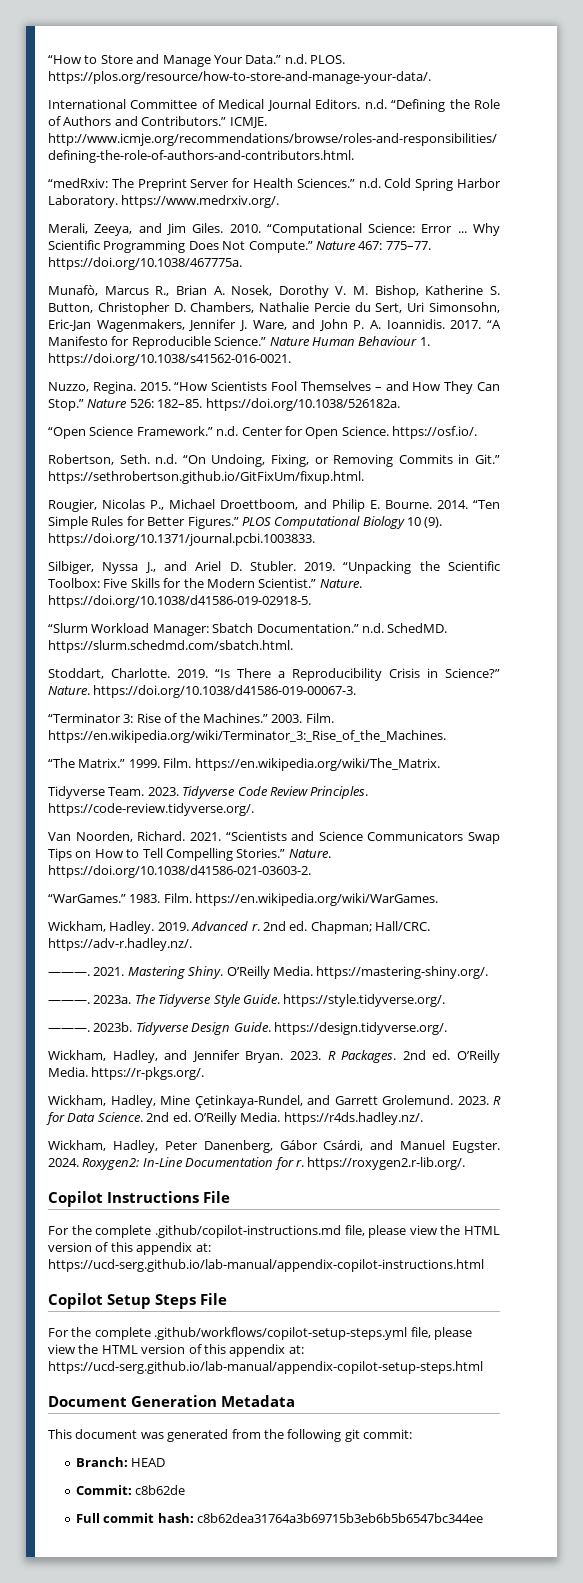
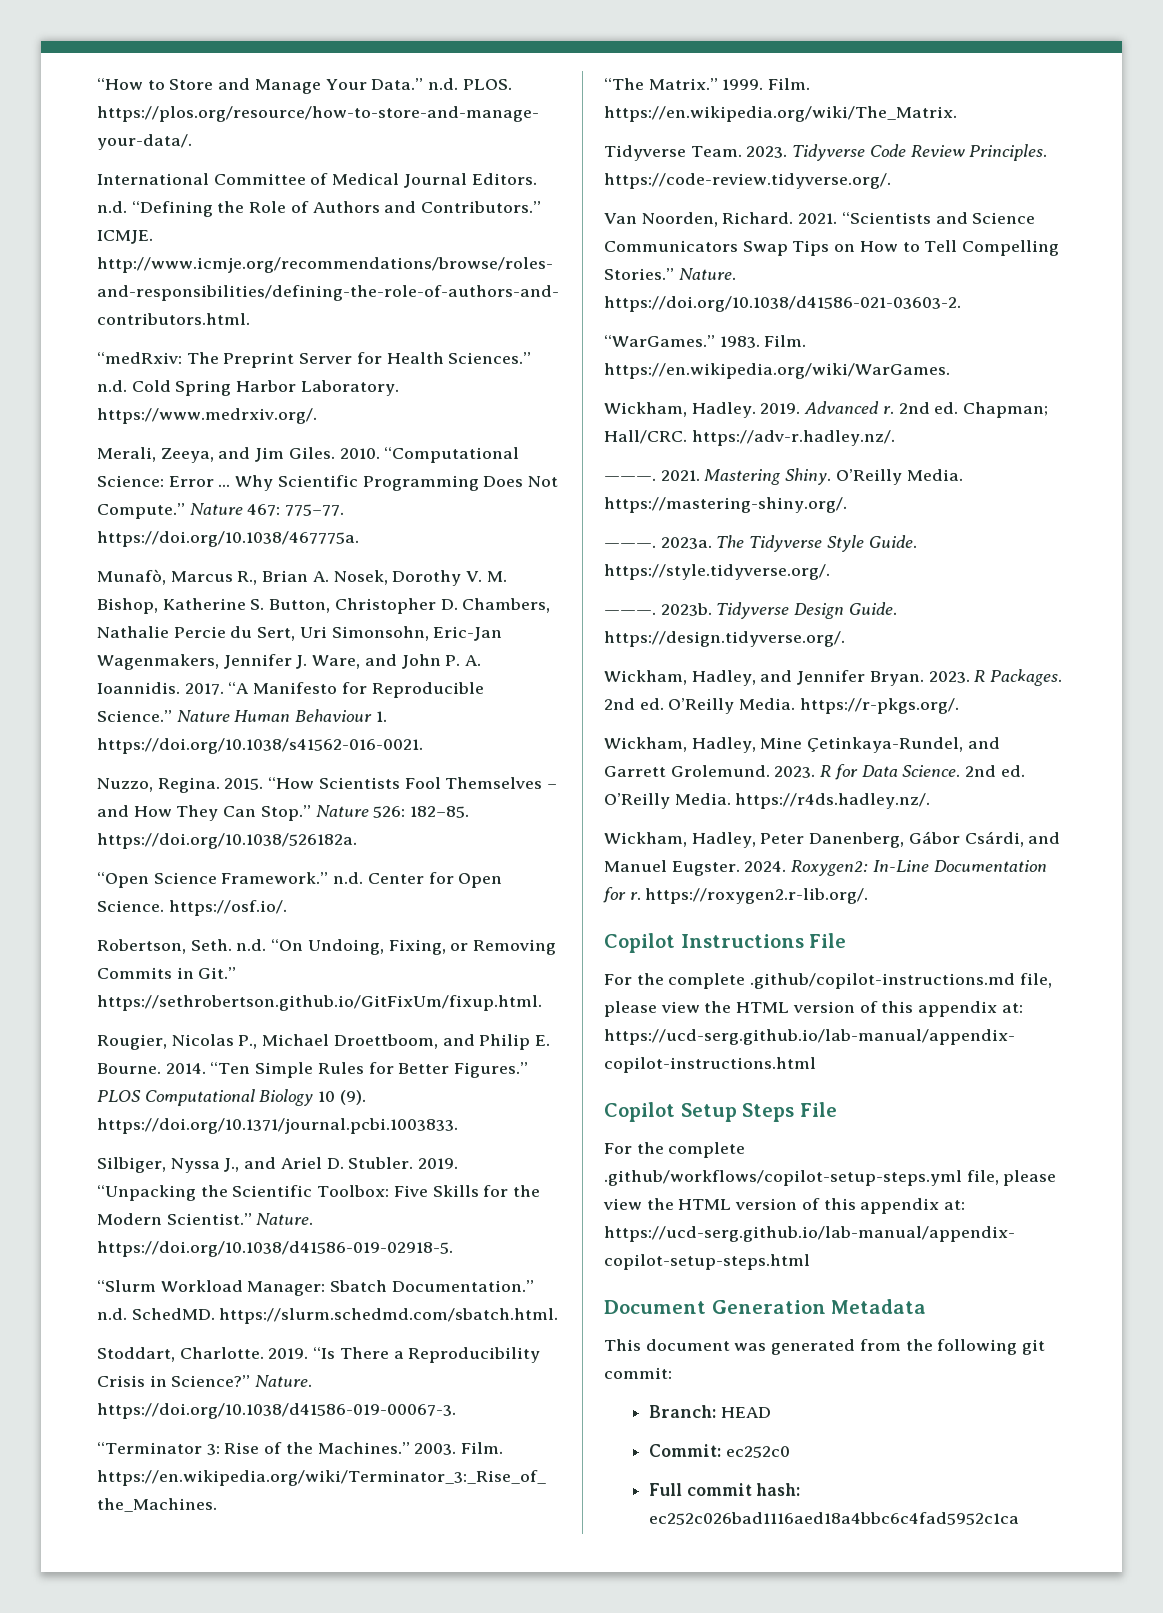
[135,1485,186,1495] c8b62de -> [725,1446,790,1458] ec252c0
[196,1513,483,1523] c8b62dea31764a3b69715b3eb6b5b6547bc344ee -> [648,1512,1019,1525] ec252c026bad1116aed18a4bbc6c4fad5952c1ca

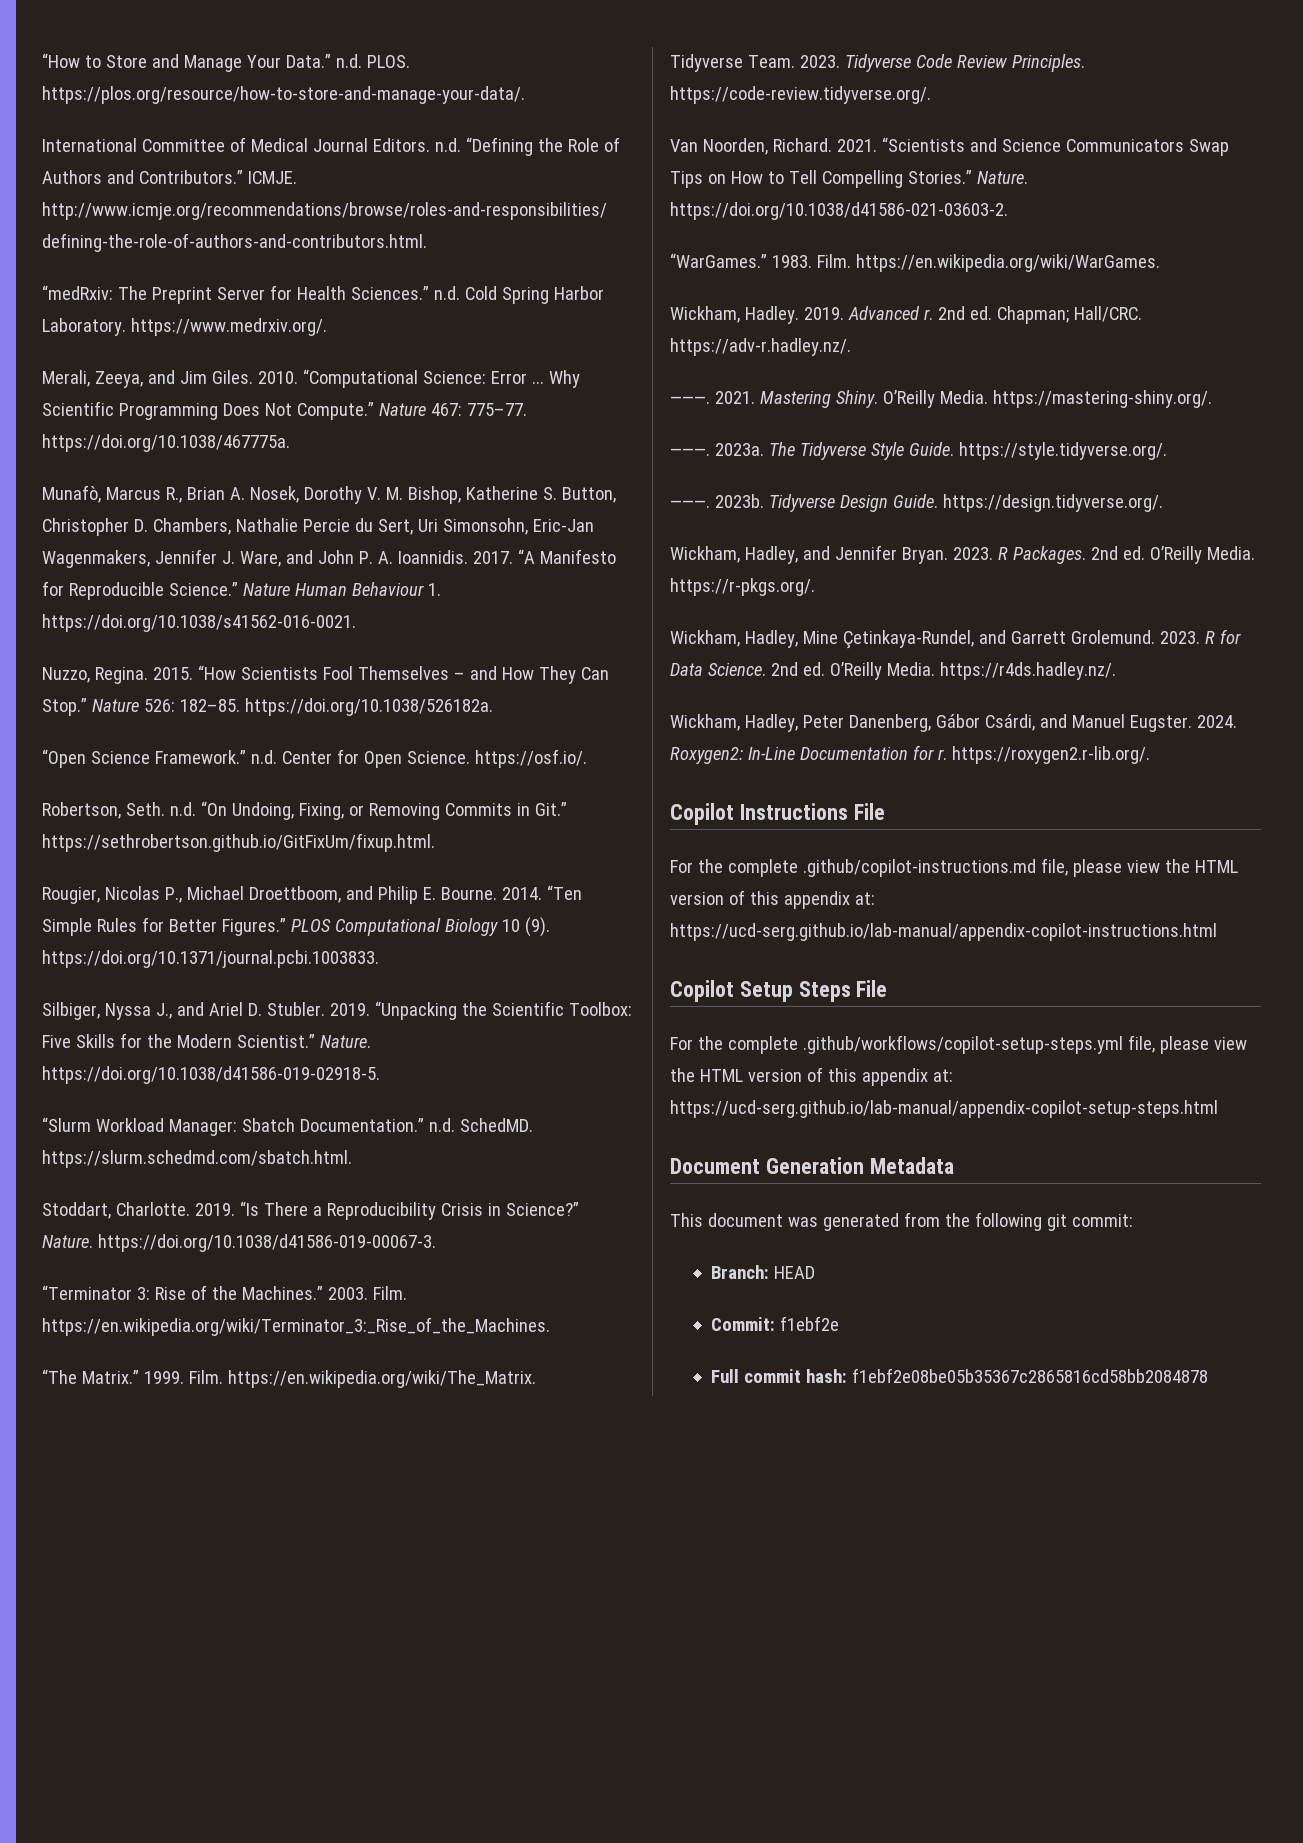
[725,1446,790,1458] ec252c0 -> [779,1316,839,1331] f1ebf2e
[648,1512,1019,1525] ec252c026bad1116aed18a4bbc6c4fad5952c1ca -> [851,1368,1208,1383] f1ebf2e08be05b35367c2865816cd58bb2084878

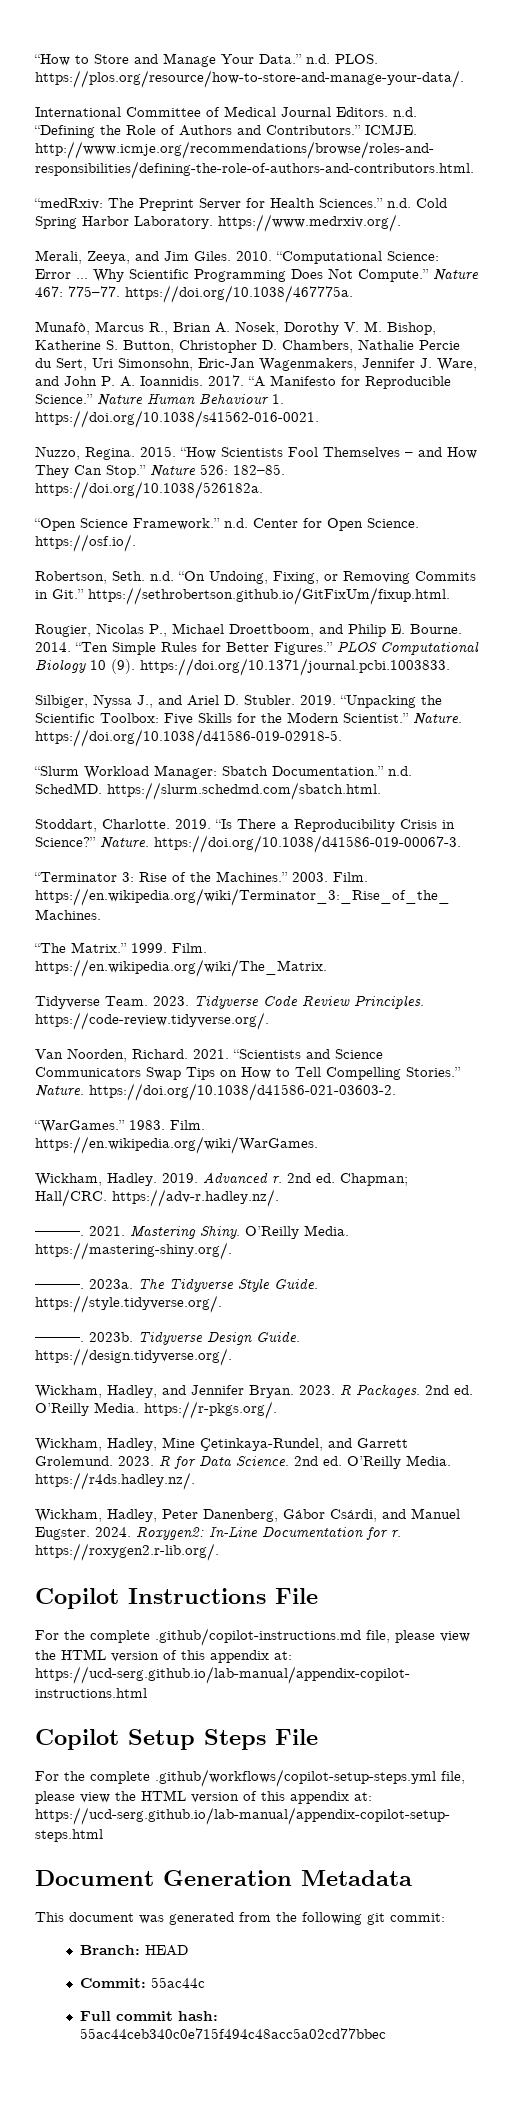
[779,1316,839,1331] f1ebf2e -> [150,1977,205,1988] 55ac44c
[851,1368,1208,1383] f1ebf2e08be05b35367c2865816cd58bb2084878 -> [79,2028,386,2039] 55ac44ceb340c0e715f494c48acc5a02cd77bbec

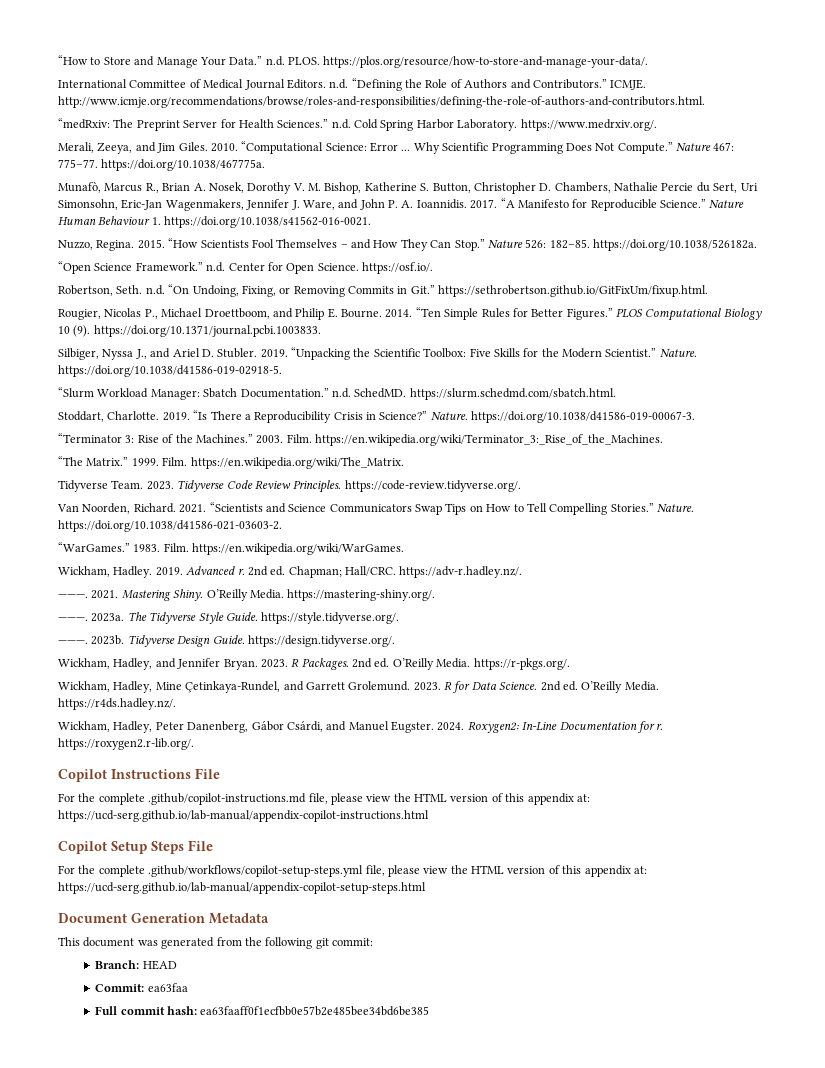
[150,1977,205,1988] 55ac44c -> [147,983,188,992] ea63faa
[79,2028,386,2039] 55ac44ceb340c0e715f494c48acc5a02cd77bbec -> [200,1006,430,1016] ea63faaff0f1ecfbb0e57b2e485bee34bd6be385

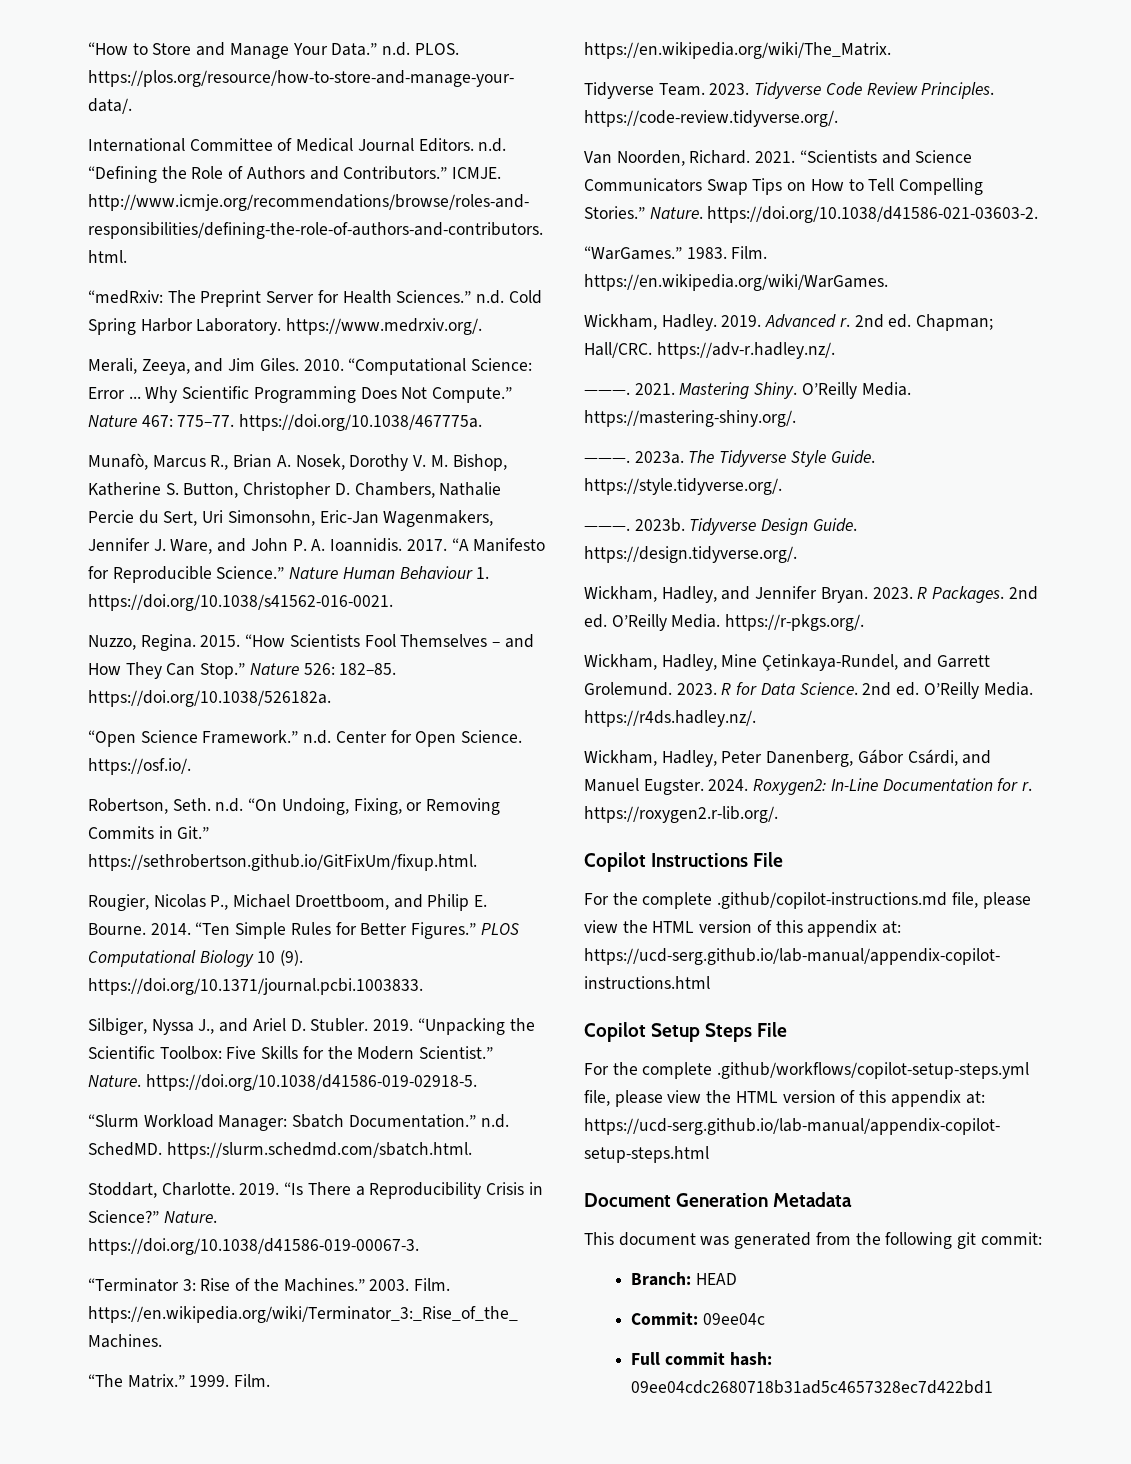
[147,983,188,992] ea63faa -> [703,1313,766,1325] 09ee04c
[200,1006,430,1016] ea63faaff0f1ecfbb0e57b2e485bee34bd6be385 -> [631,1380,994,1394] 09ee04cdc2680718b31ad5c4657328ec7d422bd1

